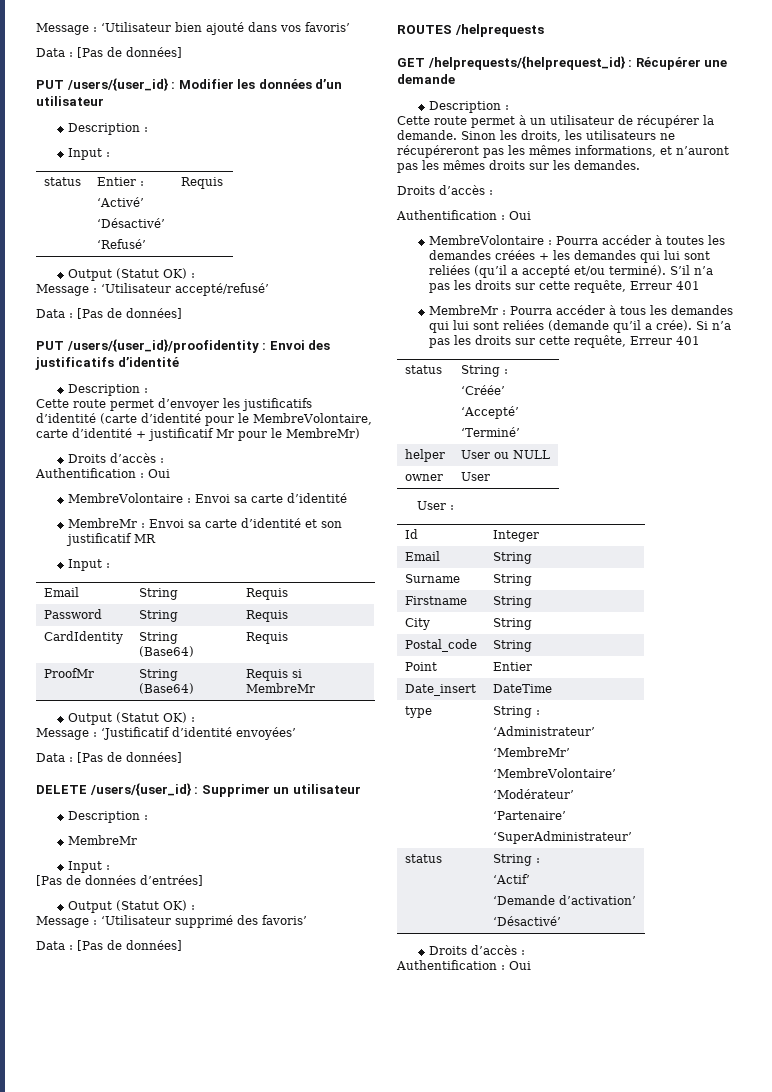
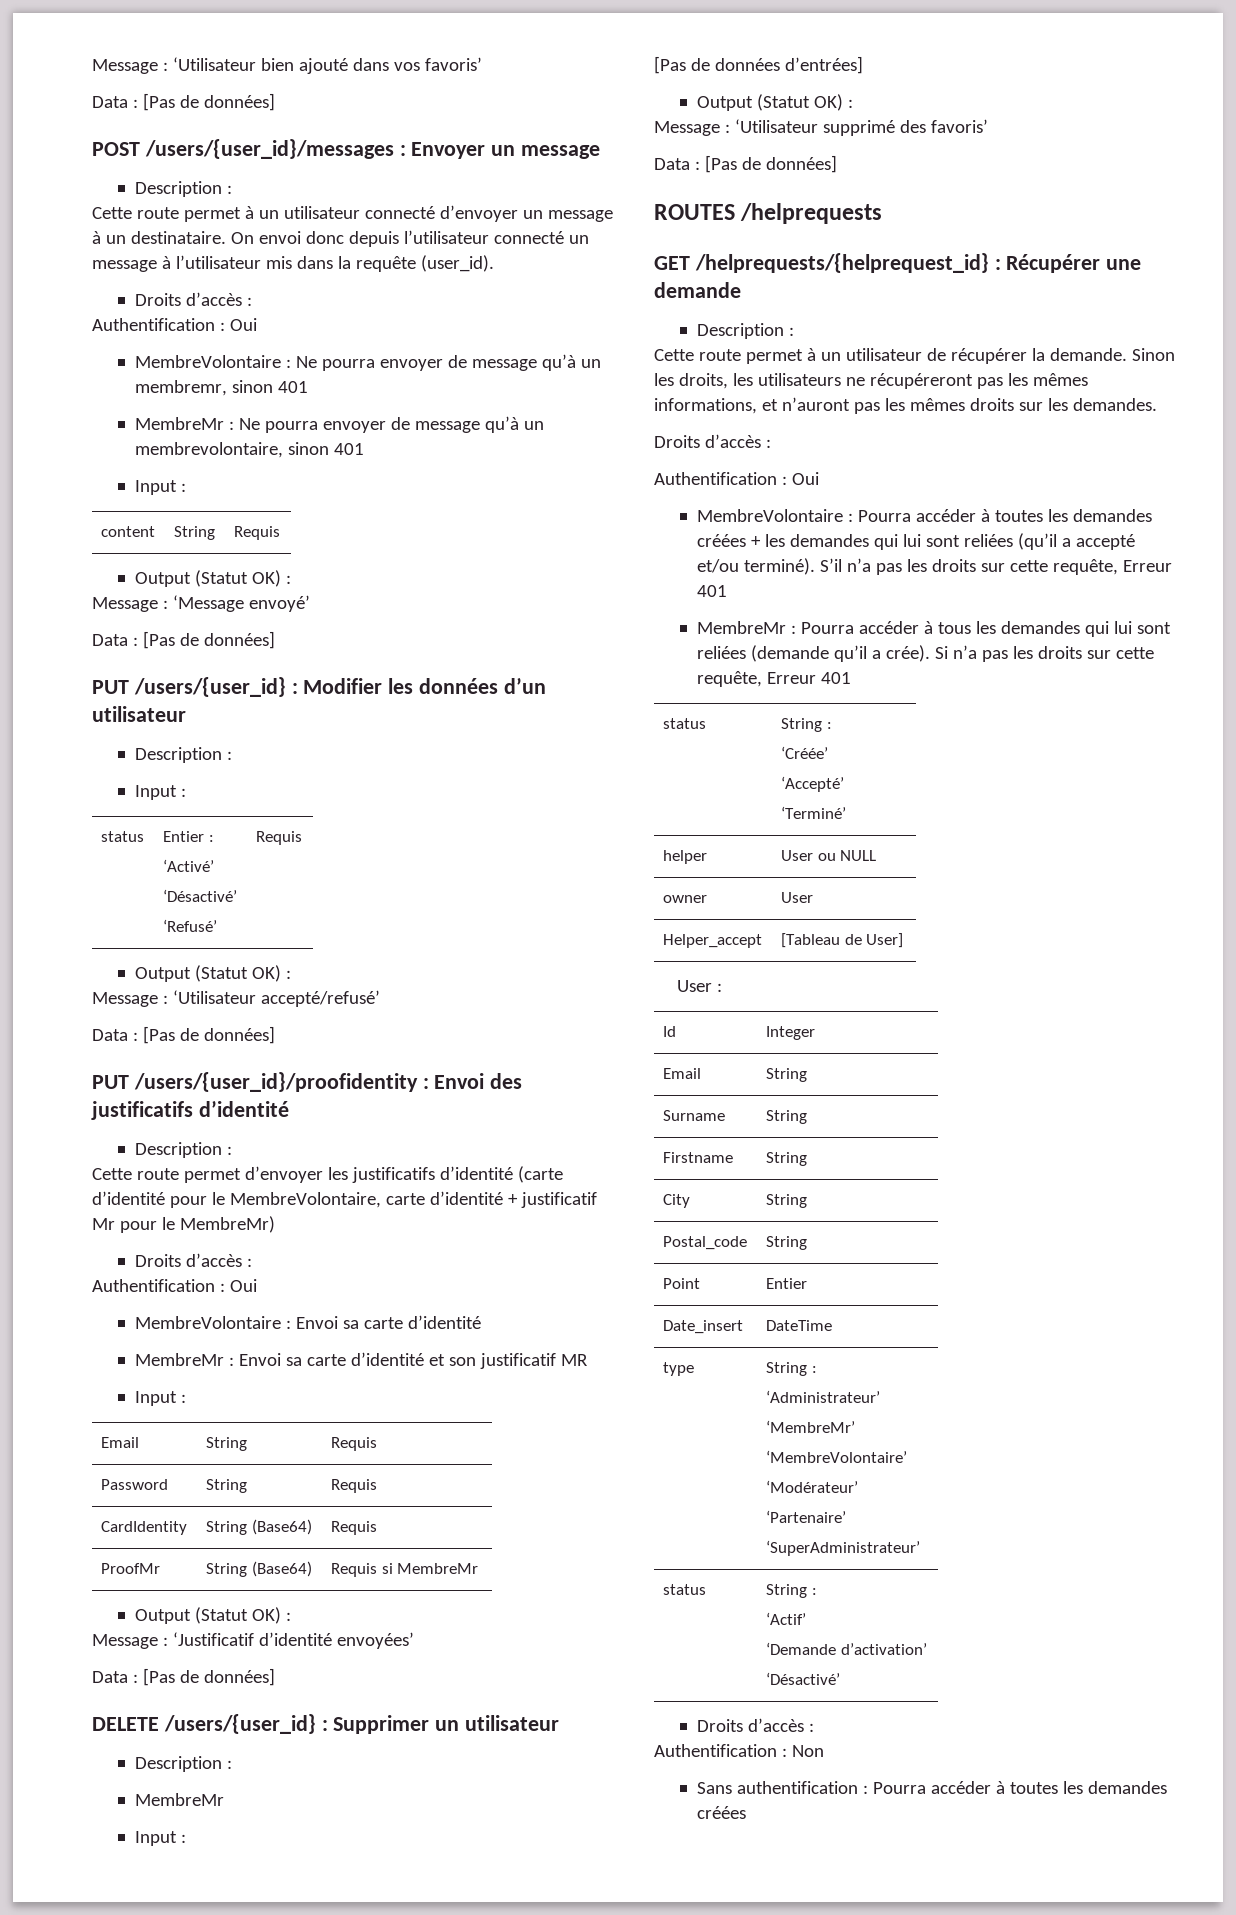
(182, 52) none -> [92,139,601,159] [134,181,232,197] [92,205,613,222] [92,230,589,247] [92,255,494,272] [134,292,252,306] [92,318,257,331] [134,354,601,371] [134,380,308,396] [134,416,544,433] [134,442,364,458] [134,480,186,495] [101,526,156,537] [174,526,216,540] [234,526,281,540] [134,570,291,587] [92,595,310,612] [92,631,275,649] // POST /users/{user_id}/messages : Envoyer un message // Description : // Cette route permet à un utilisateur connecté d’envoyer un message à un destinataire. On envoi donc depuis l’utilisateur connecté un message à l’utilisateur mis dans la requête (user_id). // Droits d’accès : // Authentification : Oui // MembreVolontaire : Ne pourra envoyer de message qu’à un membremr, sinon 401 // MembreMr : Ne pourra envoyer de message qu’à un membrevolontaire, sinon 401 // Input : // content | String | Requis // Output (Statut OK) : // Message : ‘Message envoyé’ // Data : [Pas de données]
(490, 476) none -> [663,934,763,948] [781,933,903,948] // Helper_accept | [Tableau de User]
[509,961,531,970] Oui -> [791,1745,824,1757] [696,1781,1167,1794] [696,1806,746,1819] Non // Sans authentification : Pourra accéder à toutes les demandes créées

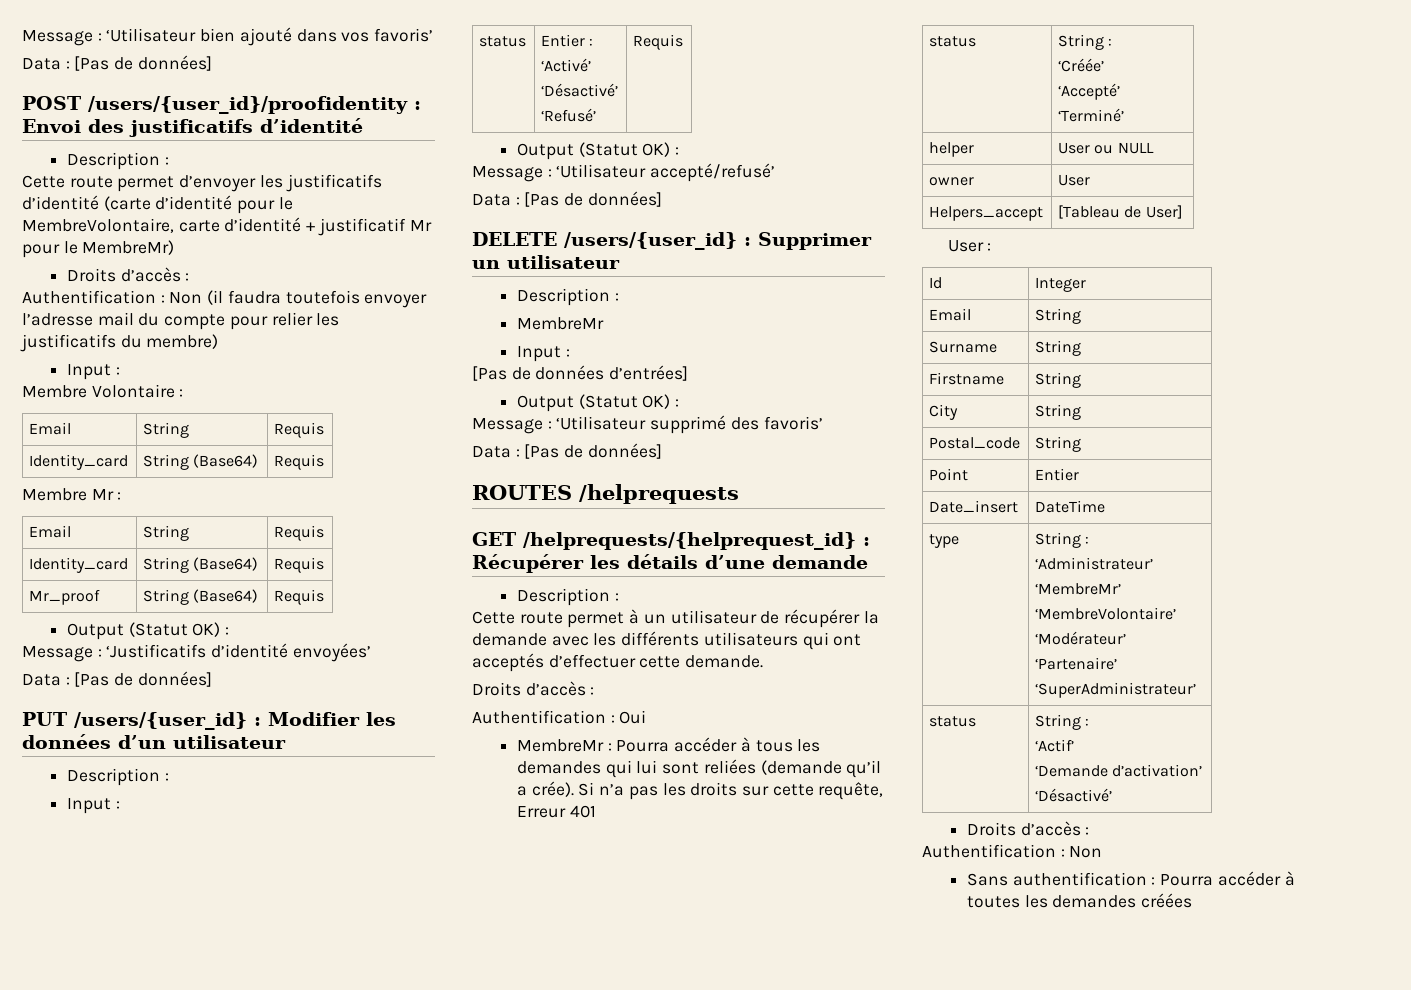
[144,139,601,159] [134,181,232,197] [92,205,613,222] [92,230,589,247] [92,255,494,272] [134,292,252,306] [92,318,257,331] [134,354,601,371] [134,380,308,396] [134,416,544,433] [134,442,364,458] [134,480,186,495] [101,526,156,537] [174,526,216,540] [234,526,281,540] [134,570,291,587] [92,595,310,612] /users/{user_id}/messages : Envoyer un message // Description : // Cette route permet à un utilisateur connecté d’envoyer un message à un destinataire. On envoi donc depuis l’utilisateur connecté un message à l’utilisateur mis dans la requête (user_id). // Droits d’accès : // Authentification : Oui // MembreVolontaire : Ne pourra envoyer de message qu’à un membremr, sinon 401 // MembreMr : Ne pourra envoyer de message qu’à un membrevolontaire, sinon 401 // Input : // content | String | Requis // Output (Statut OK) : // Message : ‘Message envoyé’ -> [88,96,421,114] [22,118,363,137] [66,152,169,170] [22,174,382,192] [22,195,293,214] [22,217,432,236] [22,240,175,258] [66,267,190,282] [22,290,428,308] [22,312,340,330] [20,334,219,352] [66,364,120,380] [22,384,184,398] [29,422,72,435] [143,422,190,438] [274,422,325,438] [29,454,129,470] [143,454,259,470] [274,454,325,470] [22,488,122,501] [29,525,72,538] [143,525,190,541] [274,525,325,541] [29,557,129,573] [143,557,259,573] [274,557,325,573] [29,589,101,605] [143,589,259,605] [274,589,325,605] [66,622,230,640] [22,643,371,662] /users/{user_id}/proofidentity : Envoi des justificatifs d’identité // Description : // Cette route permet d’envoyer les justificatifs d’identité (carte d’identité pour le MembreVolontaire, carte d’identité + justificatif Mr pour le MembreMr) // Droits d’accès : // Authentification : Non (il faudra toutefois envoyer l’adresse mail du compte pour relier les justificatifs du membre) // Input : // Membre Volontaire : // Email | String | Requis // Identity_card | String (Base64) | Requis // Membre Mr : // Email | String | Requis // Identity_card | String (Base64) | Requis // Mr_proof | String (Base64) | Requis // Output (Statut OK) : // Message : ‘Justificatifs d’identité envoyées’
[92,1072,523,1092] [91,1101,289,1120] [134,1142,232,1158] [92,1166,563,1183] [92,1191,597,1208] [92,1216,275,1233] [134,1253,252,1267] [92,1279,257,1292] [134,1315,481,1329] [134,1352,588,1369] [134,1391,186,1406] [101,1437,140,1448] [206,1437,248,1451] [331,1437,378,1451] [101,1479,169,1490] [206,1479,248,1493] [331,1479,378,1493] [101,1521,188,1535] [206,1519,312,1535] [331,1521,378,1535] [101,1563,161,1574] [206,1561,312,1577] [331,1563,478,1577] [134,1607,291,1624] [92,1632,414,1649] [92,1668,275,1686] // PUT /users/{user_id}/proofidentity : Envoi des justificatifs d’identité // Description : // Cette route permet d’envoyer les justificatifs d’identité (carte d’identité pour le MembreVolontaire, carte d’identité + justificatif Mr pour le MembreMr) // Droits d’accès : // Authentification : Oui // MembreVolontaire : Envoi sa carte d’identité // MembreMr : Envoi sa carte d’identité et son justificatif MR // Input : // Email | String | Requis // Password | String | Requis // CardIdentity | String (Base64) | Requis // ProofMr | String (Base64) | Requis si MembreMr // Output (Statut OK) : // Message : ‘Justificatif d’identité envoyées’ // Data : [Pas de données] -> (662, 199) none
[1106,259,1142,270] une -> [590,554,765,569] les détails d’une
[1049,348,1175,361] [654,373,1088,389] [654,397,1157,414] [654,434,771,448] [654,472,819,485] [696,509,1152,522] [696,533,1135,550] [696,558,1172,575] [696,585,727,597] demande. Sinon les droits, les utilisateurs ne récupéreront pas les mêmes informations, et n’auront pas les mêmes droits sur les demandes. // Droits d’accès : // Authentification : Oui // MembreVolontaire : Pourra accéder à toutes les demandes créées + les demandes qui lui sont reliées (qu’il a accepté et/ou terminé). S’il n’a pas les droits sur cette requête, Erreur 401 -> [472,631,862,650] [472,653,764,672] [472,681,595,696] [472,710,647,724] demande avec les différents utilisateurs qui ont acceptés d’effectuer cette demande. // Droits d’accès : // Authentification : Oui
[663,934,763,948] Helper_accept -> [929,206,1044,221] Helpers_accept

